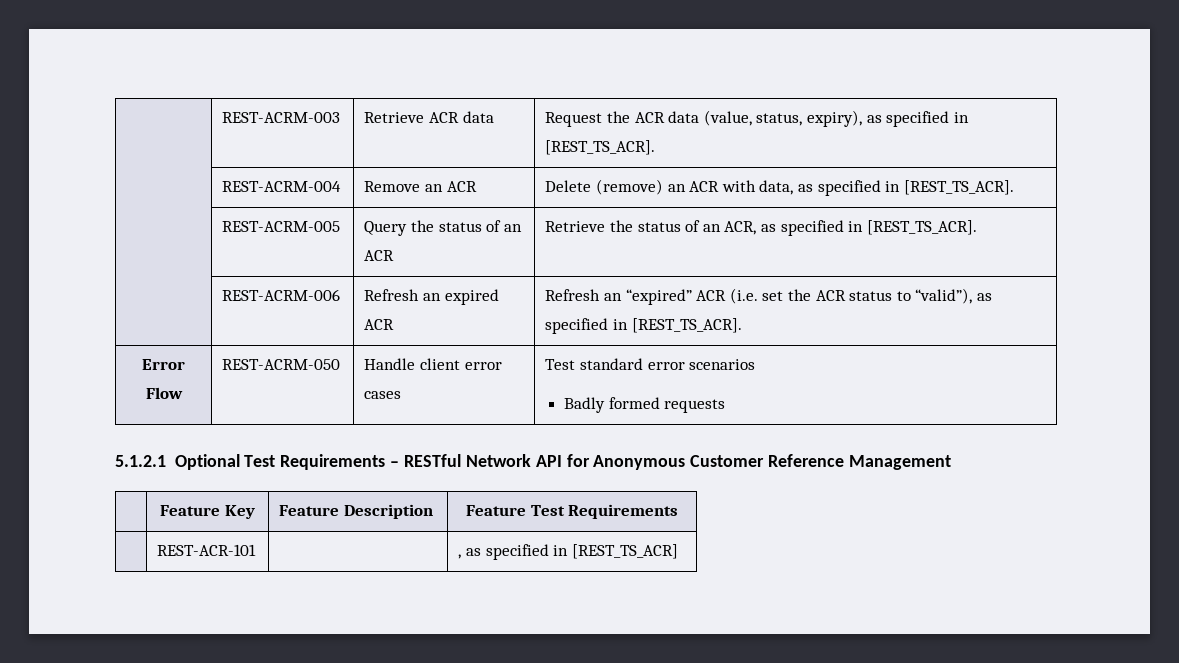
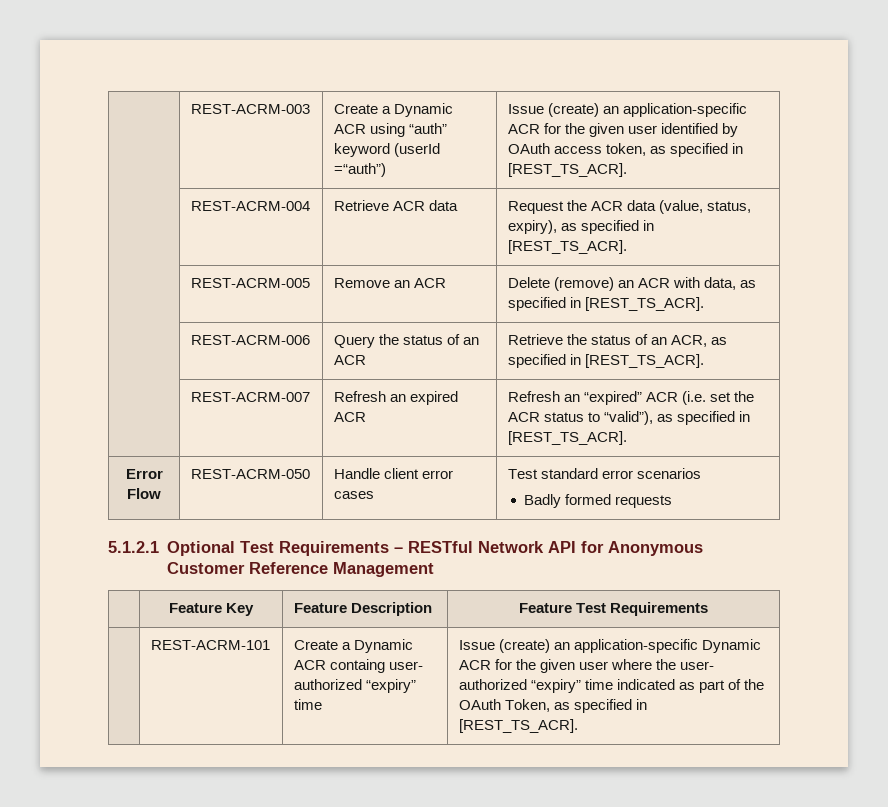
(341, 117) none -> [333,103,453,117] [333,123,447,137] [333,143,440,157] [333,163,386,177] [507,103,747,117] [507,123,738,137] [507,143,743,157] [507,163,627,177] [190,201,310,211] | Create a Dynamic ACR using “auth” keyword (userId =“auth”) | Issue (create) an application-specific ACR for the given user identified by OAuth access token, as specified in [REST_TS_ACR]. // | REST-ACRM-004
[222,181,342,192] REST-ACRM-004 -> [190,278,310,288] REST-ACRM-005
[222,221,341,232] REST-ACRM-005 -> [190,335,310,345] REST-ACRM-006
[222,289,341,301] REST-ACRM-006 -> [190,392,310,402] REST-ACRM-007
[157,544,257,556] [458,544,678,560] REST-ACR-101 | | , as specified in [REST_TS_ACR] -> [150,640,270,650] [293,639,413,653] [293,659,423,673] [293,679,416,693] [293,699,322,710] [458,639,761,653] [458,659,715,673] [458,679,765,693] [458,699,647,713] [458,719,578,733] REST-ACRM-101 | Create a Dynamic ACR containg user- authorized “expiry” time | Issue (create) an application-specific Dynamic ACR for the given user where the user- authorized “expiry” time indicated as part of the OAuth Token, as specified in [REST_TS_ACR].

